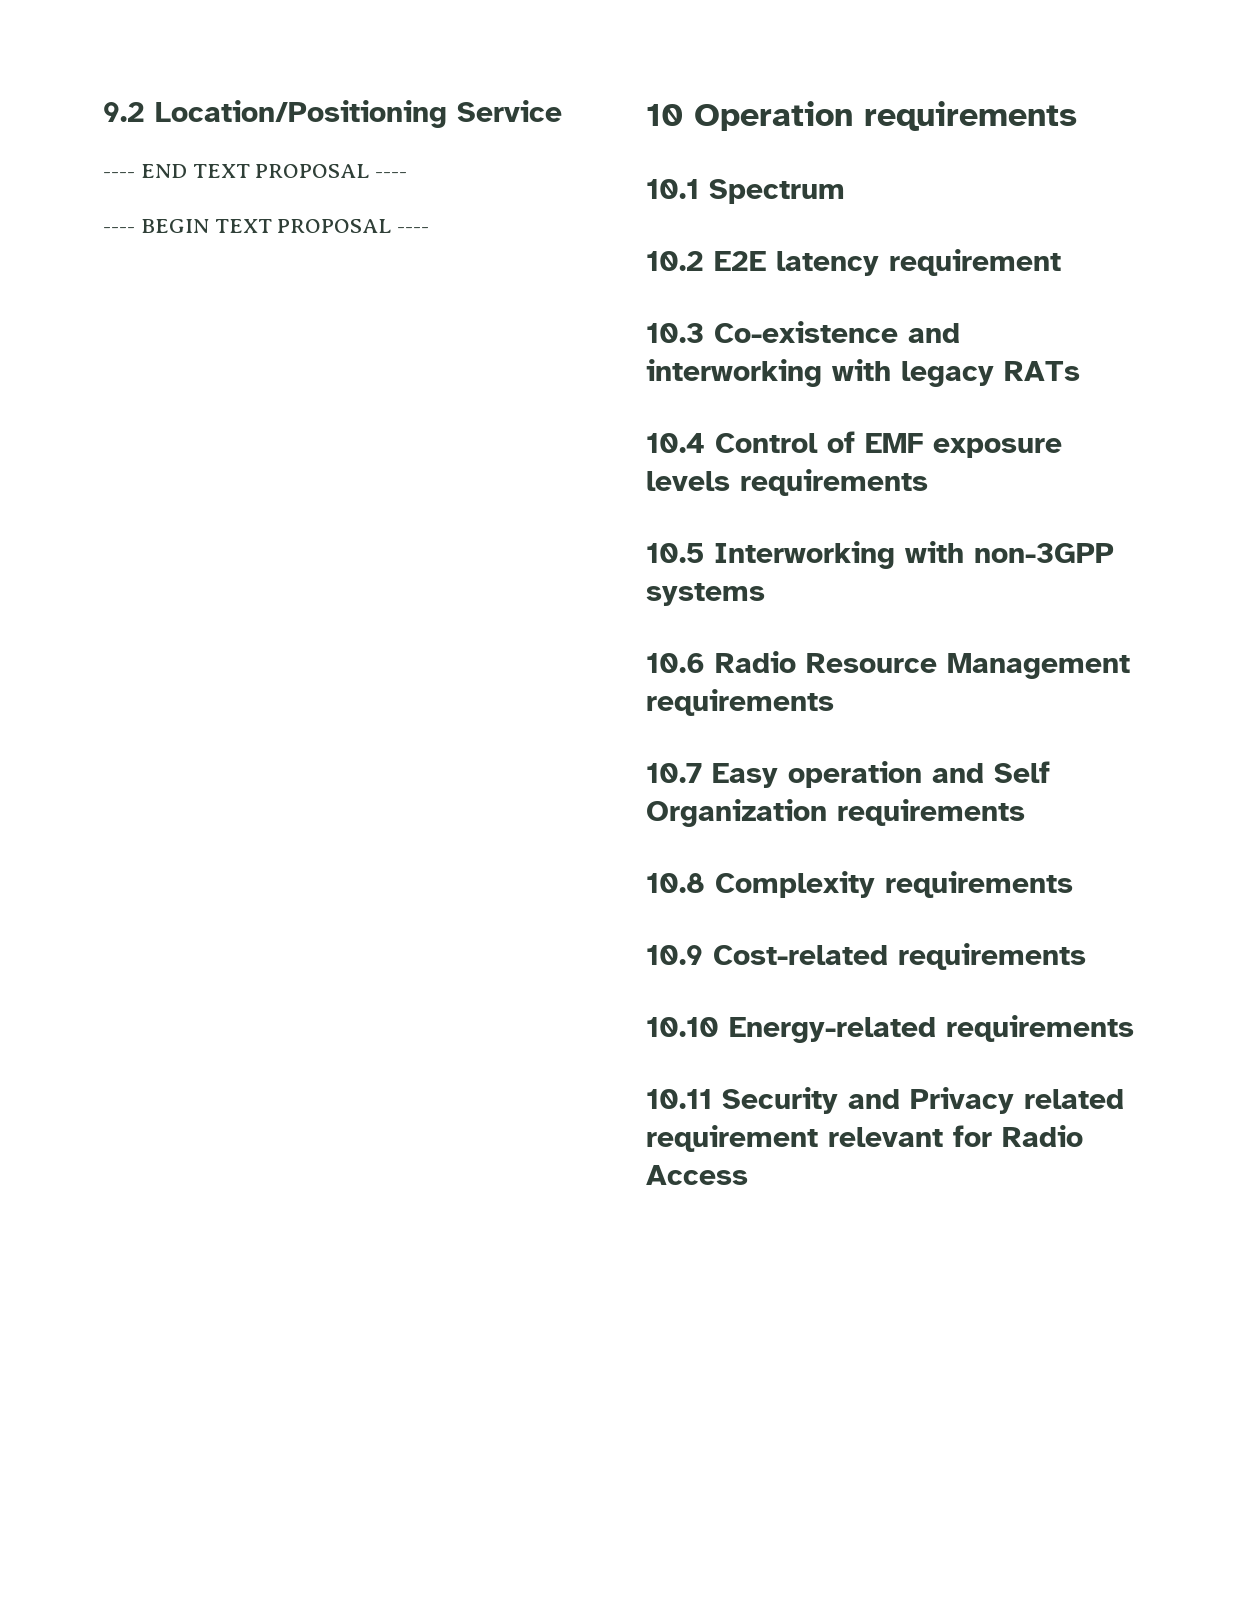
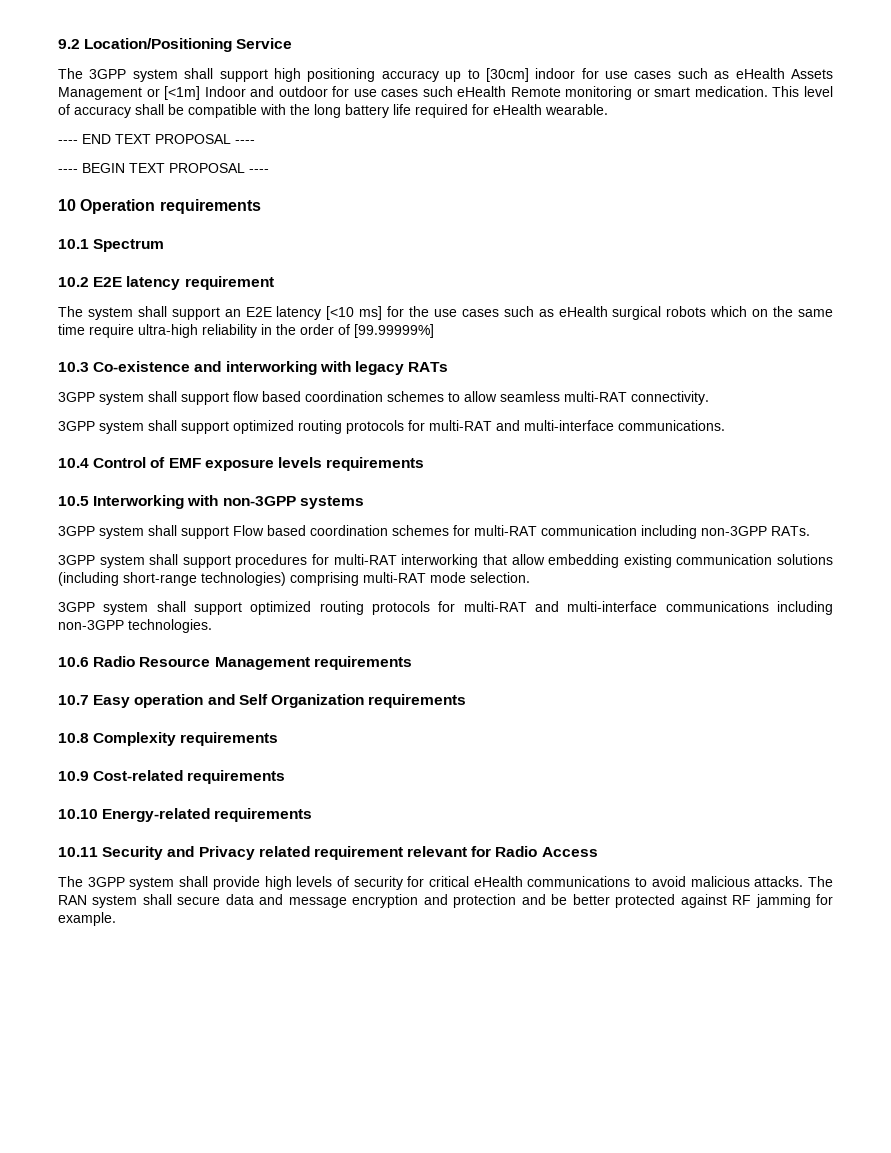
(562, 111) none -> [58,68,834,82] [58,86,833,100] [58,104,608,118] // The 3GPP system shall support high positioning accuracy up to [30cm] indoor for use cases such as eHealth Assets Management or [<1m] Indoor and outdoor for use cases such eHealth Remote monitoring or smart medication. This level of accuracy shall be compatible with the long battery life required for eHealth wearable.
(1061, 262) none -> [58,306,834,320] [58,324,434,338] // The system shall support an E2E latency [<10 ms] for the use cases such as eHealth surgical robots which on the same time require ultra-high reliability in the order of [99.99999%]
(1080, 371) none -> [58,391,709,405] [58,420,725,434] // 3GPP system shall support flow based coordination schemes to allow seamless multi-RAT connectivity. // 3GPP system shall support optimized routing protocols for multi-RAT and multi-interface communications.
(765, 594) none -> [58,525,810,539] [58,554,834,568] [58,572,530,586] [58,601,833,615] [58,619,212,633] // 3GPP system shall support Flow based coordination schemes for multi-RAT communication including non-3GPP RATs. // 3GPP system shall support procedures for multi-RAT interworking that allow embedding existing communication solutions (including short-range technologies) comprising multi-RAT mode selection. // 3GPP system shall support optimized routing protocols for multi-RAT and multi-interface communications including non-3GPP technologies.
(748, 1175) none -> [58,876,834,890] [58,894,834,908] [58,912,116,926] // The 3GPP system shall provide high levels of security for critical eHealth communications to avoid malicious attacks. The RAN system shall secure data and message encryption and protection and be better protected against RF jamming for example.

